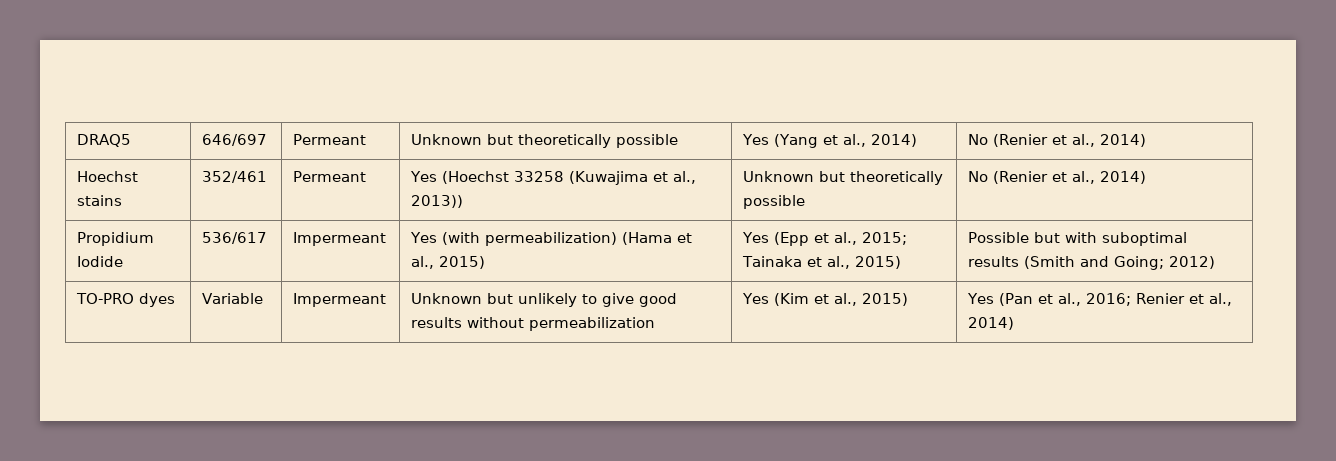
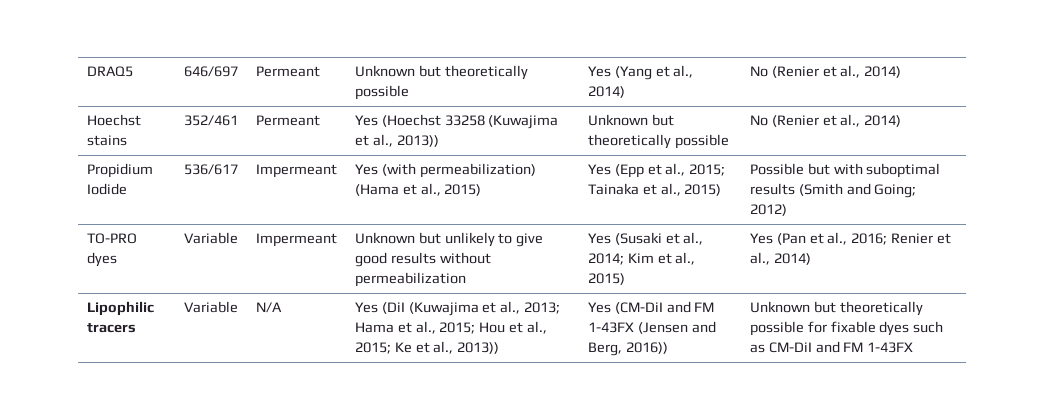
[774,293,810,306] (Kim -> [614,232,704,245] [587,253,654,265] (Susaki et al., 2014; Kim
(1015, 323) none -> [86,301,154,316] [86,322,136,333] [183,301,238,313] [255,302,282,313] [354,301,561,316] [354,321,548,334] [354,341,500,354] [587,301,715,314] [587,321,716,334] [587,342,668,356] [749,301,923,316] [749,321,944,336] [749,341,914,353] // Lipophilic tracers | Variable | N/A | Yes (DiI (Kuwajima et al., 2013; Hama et al., 2015; Hou et al., 2015; Ke et al., 2013)) | Yes (CM-DiI and FM 1-43FX (Jensen and Berg, 2016)) | Unknown but theoretically possible for fixable dyes such as CM-DiI and FM 1-43FX

